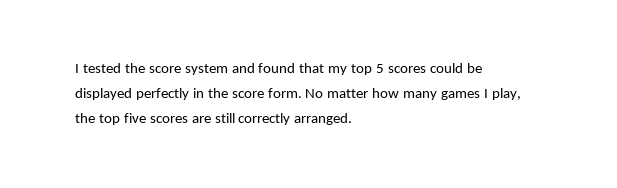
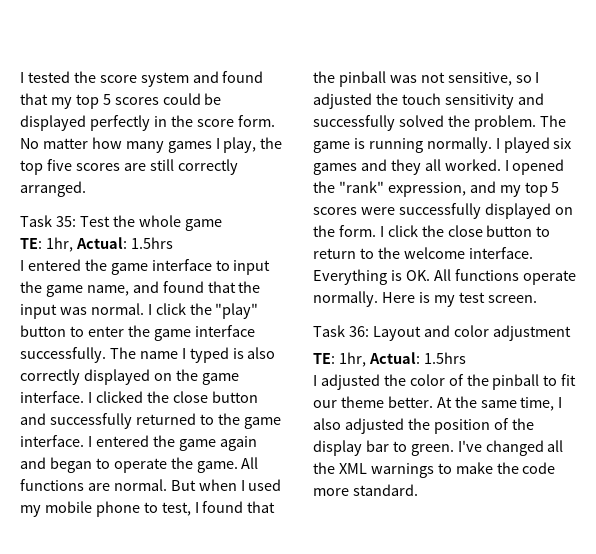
(353, 119) none -> [20,215,222,231] [20,237,173,252] [20,259,271,275] [20,281,261,297] [20,303,259,319] [20,325,255,341] [20,347,276,363] [20,369,239,385] [20,391,258,403] [20,413,281,429] [20,435,257,451] [20,457,259,473] [20,479,282,491] [20,501,276,517] [313,71,540,87] [313,93,544,109] [313,115,566,131] [313,137,572,153] [313,159,565,175] [313,181,560,197] [313,203,573,219] [313,225,551,237] [313,247,533,259] [313,269,576,285] [313,291,537,307] [313,325,571,341] [313,352,466,367] [313,374,577,390] [313,396,563,411] [313,418,534,434] [313,440,564,456] [313,462,556,478] [313,484,418,496] // Task 35: Test the whole game // TE: 1hr, Actual: 1.5hrs // I entered the game interface to input the game name, and found that the input was normal. I click the "play" button to enter the game interface successfully. The name I typed is also correctly displayed on the game interface. I clicked the close button and successfully returned to the game interface. I entered the game again and began to operate the game. All functions are normal. But when I used my mobile phone to test, I found that the pinball was not sensitive, so I adjusted the touch sensitivity and successfully solved the problem. The game is running normally. I played six games and they all worked. I opened the "rank" expression, and my top 5 scores were successfully displayed on the form. I click the close button to return to the welcome interface. Everything is OK. All functions operate normally. Here is my test screen. // Task 36: Layout and color adjustment // TE: 1hr, Actual: 1.5hrs // I adjusted the color of the pinball to fit our theme better. At the same time, I also adjusted the position of the display bar to green. I've changed all the XML warnings to make the code more standard.

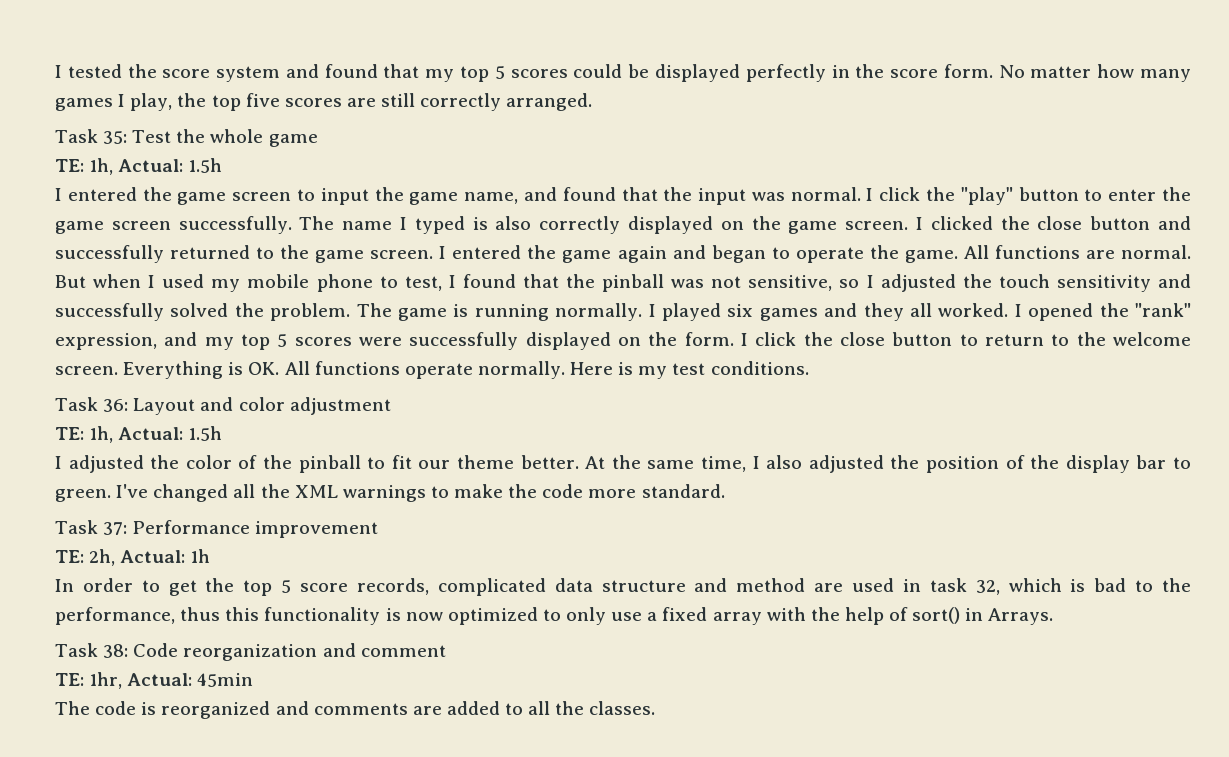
[45,237,173,252] [20,259,212,275] 1hr, Actual: 1.5hrs // I entered the game interface -> [89,158,223,175] [55,187,292,205] 1h, Actual: 1.5h // I entered the game screen
[194,325,255,337] interface -> [111,221,171,230] screen
[20,391,84,403] interface. -> [845,221,909,230] screen.
[20,435,84,447] interface. -> [370,250,434,259] screen.
[468,247,533,259] interface. -> [55,366,118,375] screen.
[487,295,537,303] screen. -> [710,361,809,375] conditions.
[338,352,466,367] 1hr, Actual: 1.5hrs -> [89,426,223,443] 1h, Actual: 1.5h
(418, 490) none -> [55,520,379,538] [55,549,211,566] [55,578,1191,596] [55,607,1054,625] [55,643,446,661] [55,672,254,689] [55,701,656,719] // Task 37: Performance improvement // TE: 2h, Actual: 1h // In order to get the top 5 score records, complicated data structure and method are used in task 32, which is bad to the performance, thus this functionality is now optimized to only use a fixed array with the help of sort() in Arrays. // Task 38: Code reorganization and comment // TE: 1hr, Actual: 45min // The code is reorganized and comments are added to all the classes.

